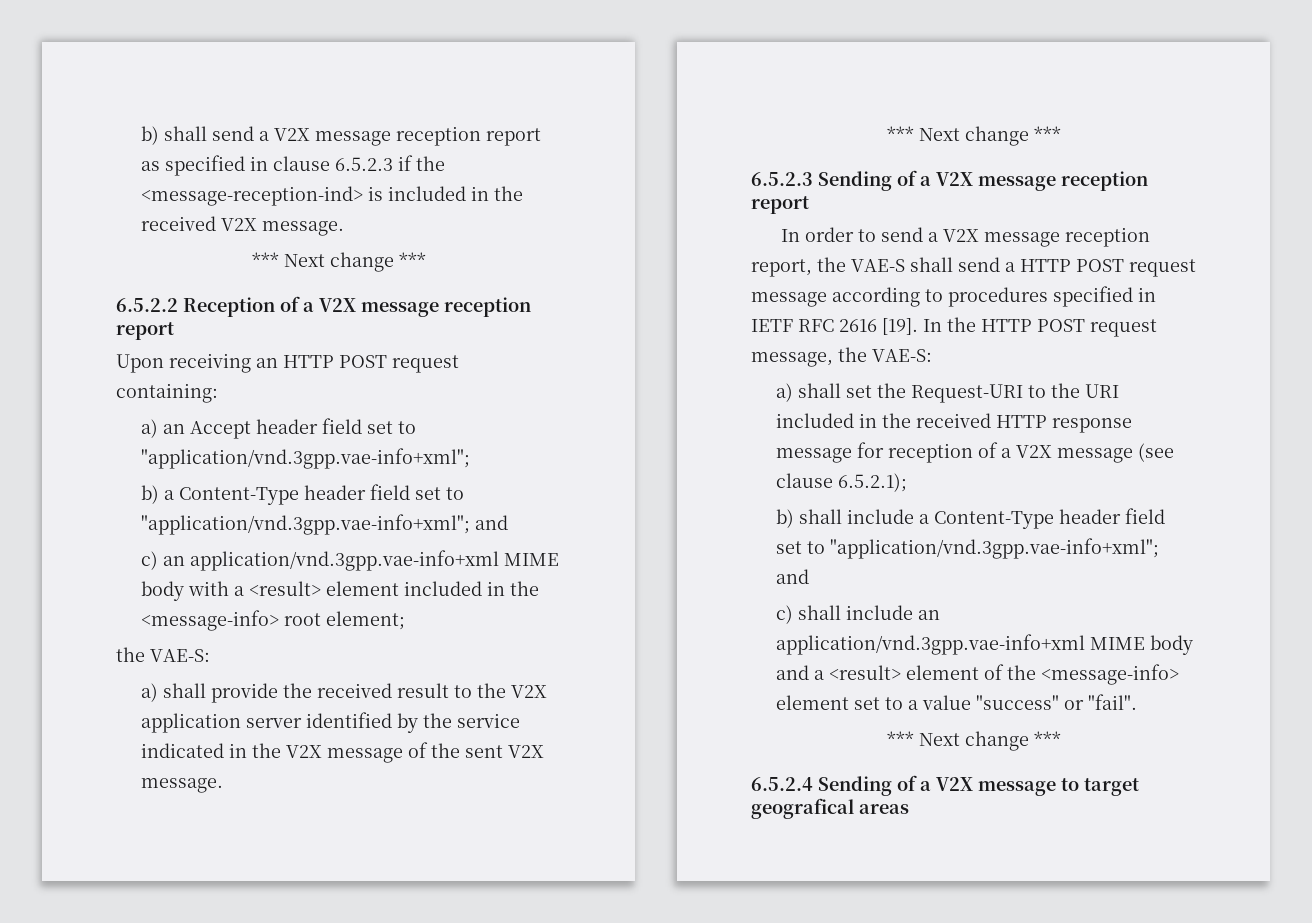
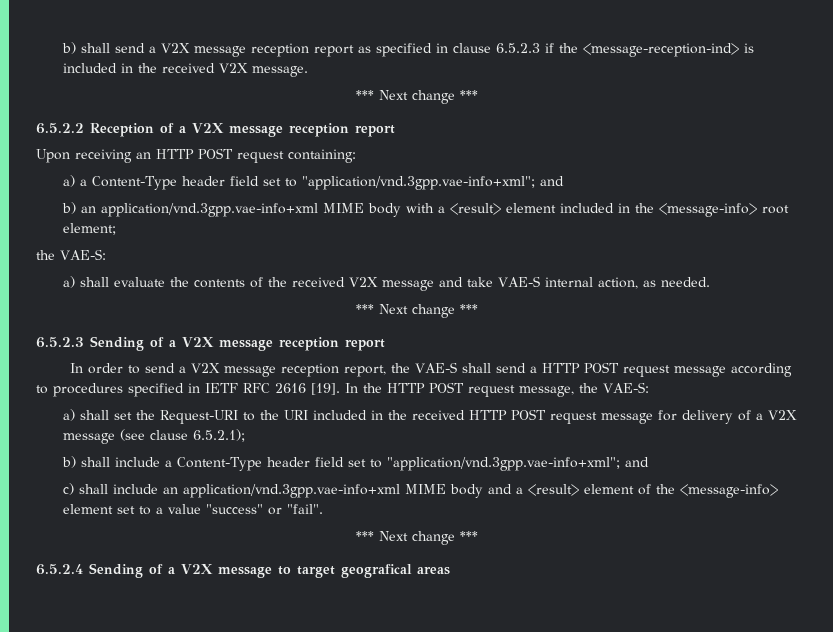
[163,418,417,439] [141,448,471,469] [141,484,465,505] [141,514,509,535] [141,551,159,570] an Accept header field set to "application/vnd.3gpp.vae-info+xml"; // b) a Content-Type header field set to "application/vnd.3gpp.vae-info+xml"; and // c) -> [80,176,565,190] [62,202,77,214] a Content-Type header field set to "application/vnd.3gpp.vae-info+xml"; and // b)
[211,683,548,703] [141,712,521,733] [141,742,545,763] [141,778,224,793] provide the received result to the V2X application server identified by the service indicated in the V2X message of the sent V2X message. -> [114,276,711,291] evaluate the contents of the received V2X message and take VAE-S internal action, as needed.
[1052,418,1133,433] response -> [511,409,598,424] POST request
[888,443,974,463] reception -> [682,410,734,424] delivery

